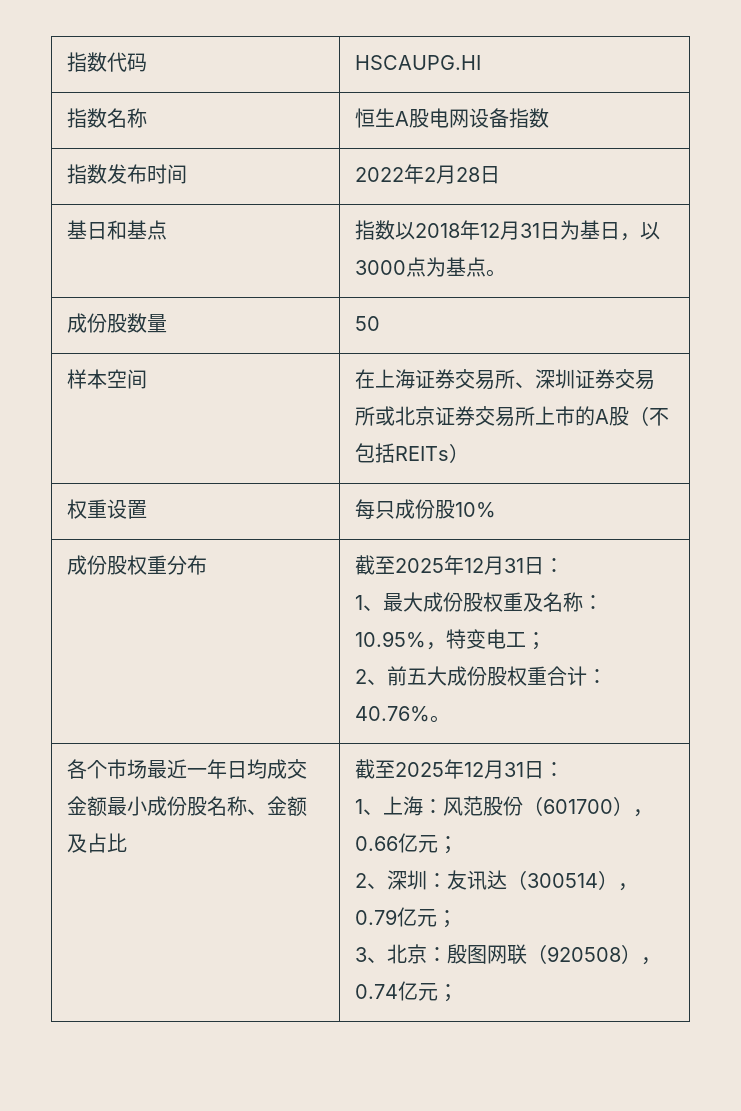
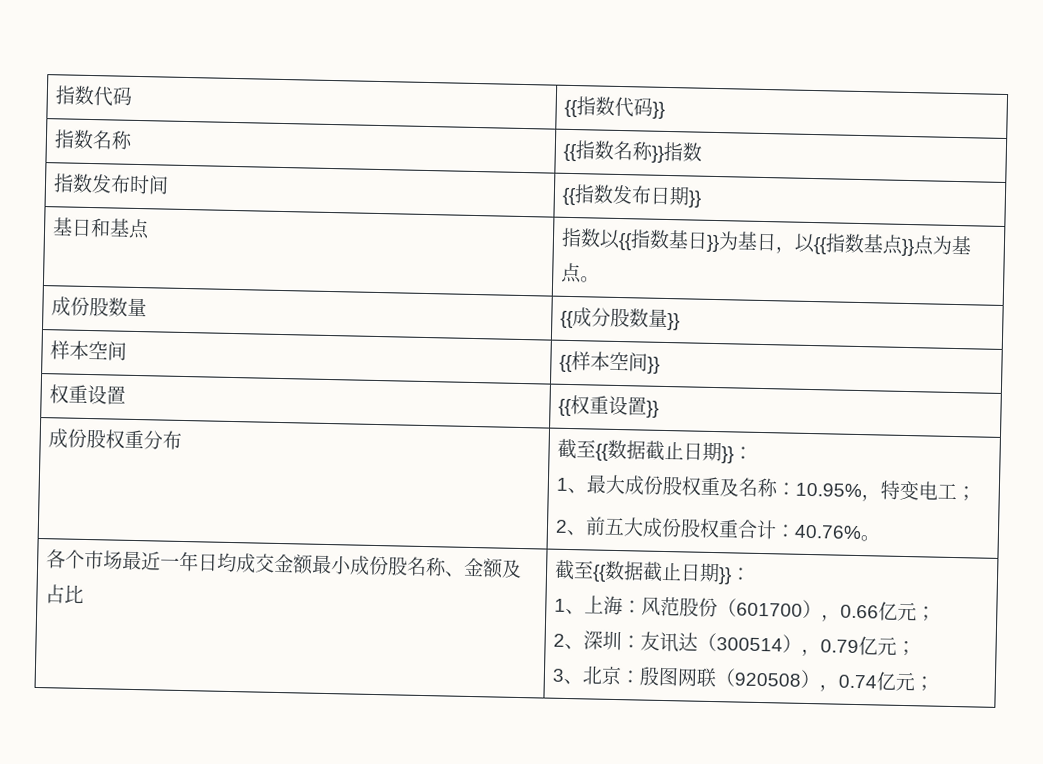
[354,55,481,70] [66,108,147,128] [354,108,509,128] HSCAUPG.HI // 指数名称 | 恒生A股电网设备 -> [564,96,666,119] [54,129,134,150] [563,140,665,163] {{指数代码}} // 指数名称 | {{指数名称}}
[354,164,500,184] 2022年2月28日 -> [562,184,703,208] {{指数发布日期}}
[414,220,660,241] [354,260,406,275] 2018年12月31日为基日，以3000 -> [618,229,916,257] {{指数基日}}为基日，以{{指数基点}}
[354,316,380,331] [66,369,147,389] [354,369,655,390] [354,406,669,427] [354,443,469,463] [66,499,147,519] [354,499,496,520] 50 // 样本空间 | 在上海证券交易所、深圳证券交易所或北京证券交易所上市的A股（不包括REITs） // 权重设置 | 每只成份股10% -> [560,307,681,331] [50,340,128,361] [559,351,661,374] [49,384,127,405] [558,395,660,418] {{成分股数量}} // 样本空间 | {{样本空间}} // 权重设置 | {{权重设置}}
[394,555,544,575] 2025年12月31日 -> [595,439,735,464] {{数据截止日期}}
[394,759,544,779] 2025年12月31日 -> [592,560,733,585] {{数据截止日期}}

